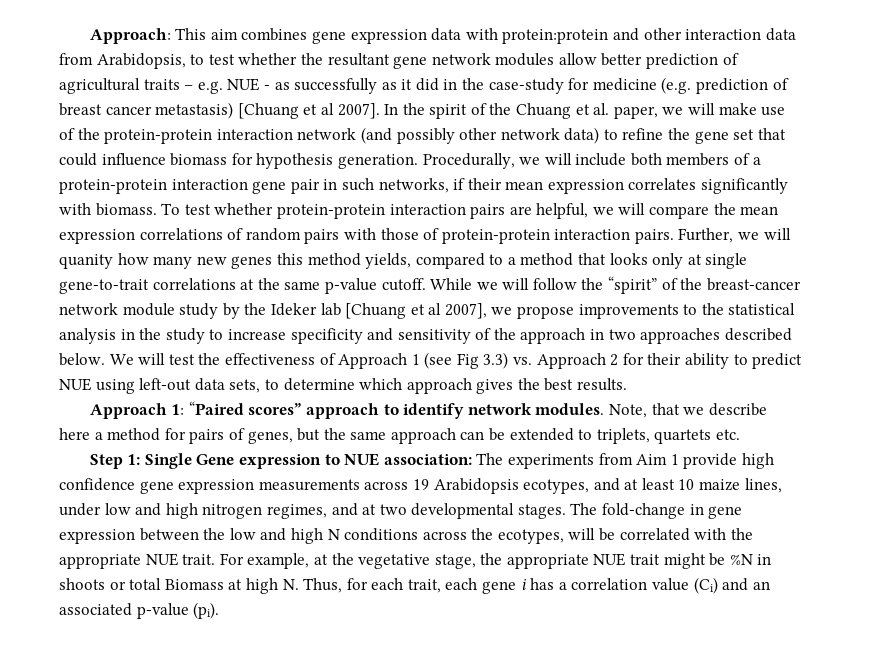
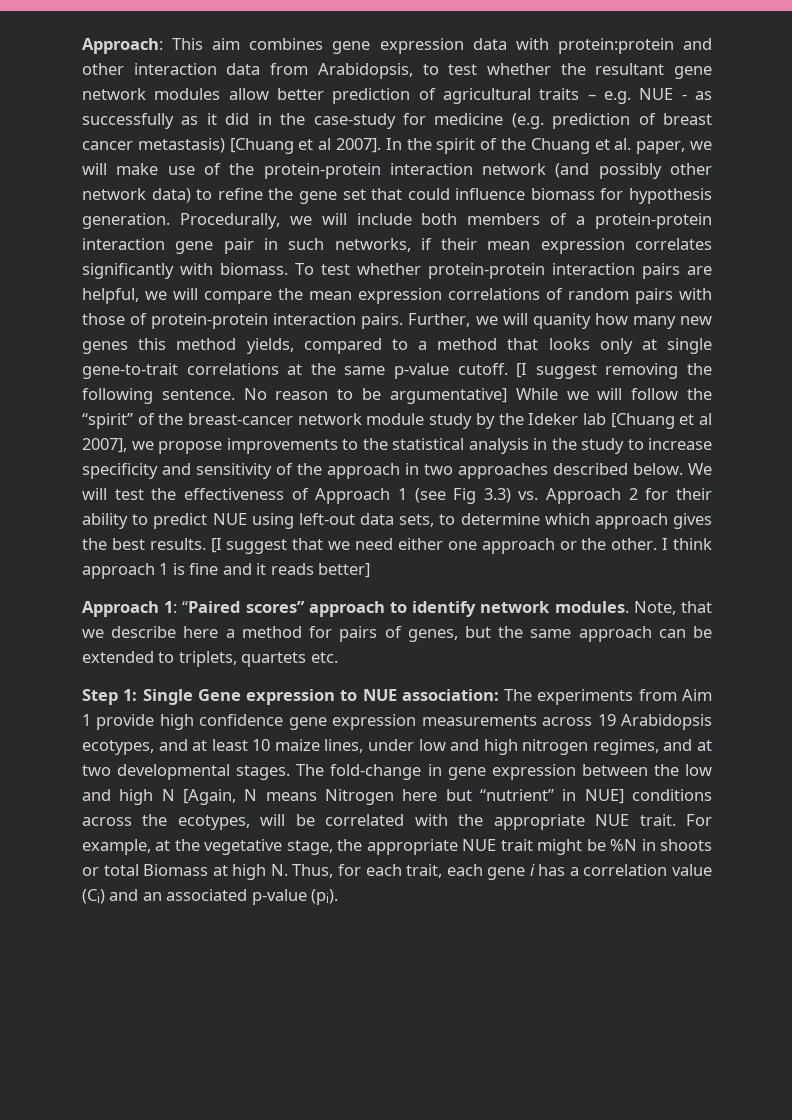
(426, 284) none -> [516,363,713,379] [82,388,507,404] [I suggest removing the following sentence. No reason to be argumentative]
(628, 384) none -> [210,538,713,554] [82,563,371,579] [I suggest that we need either one approach or the other. I think approach 1 is fine and it reads better]
(340, 534) none -> [183,789,624,805] [Again, N means Nitrogen here but “nutrient” in NUE]

